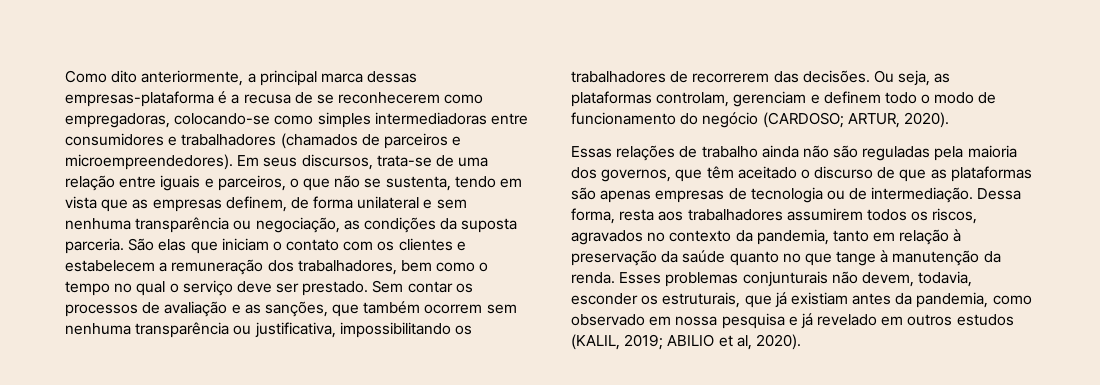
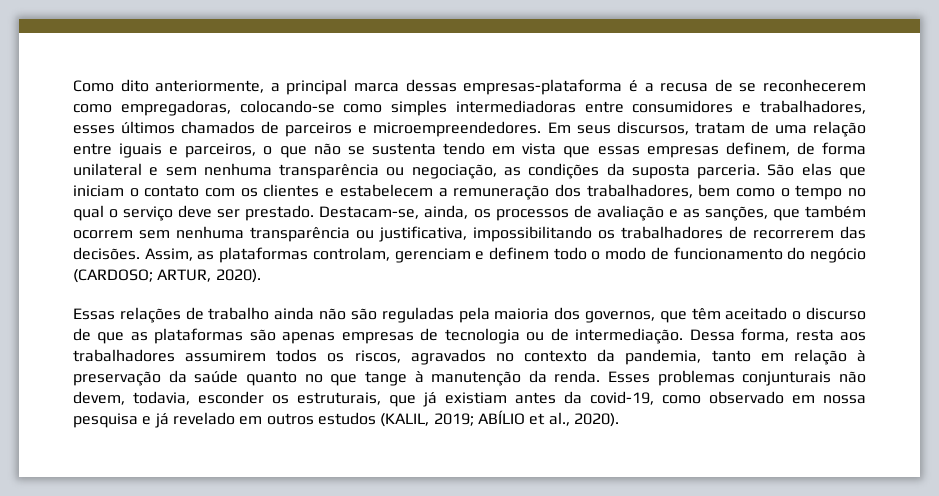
[181,133,358,149] trabalhadores (chamados -> [760,100,867,114] [73,121,256,134] trabalhadores, esses últimos chamados
[65,154,233,170] microempreendedores). -> [373,121,542,137] microempreendedores.
[376,155,432,167] trata-se -> [694,122,745,134] tratam
[385,176,451,191] sustenta, -> [371,143,436,155] sustenta
[132,199,149,209] as -> [597,146,640,155] essas
[372,280,453,293] Sem contar -> [319,205,469,219] Destacam-se, ainda,
[873,70,931,86] Ou seja, -> [144,248,193,261] Assim,
[916,292,989,308] pandemia, -> [590,391,654,405] covid-19,
[667,334,752,350] ABILIO et al, -> [477,410,570,426] ABÍLIO et al.,

